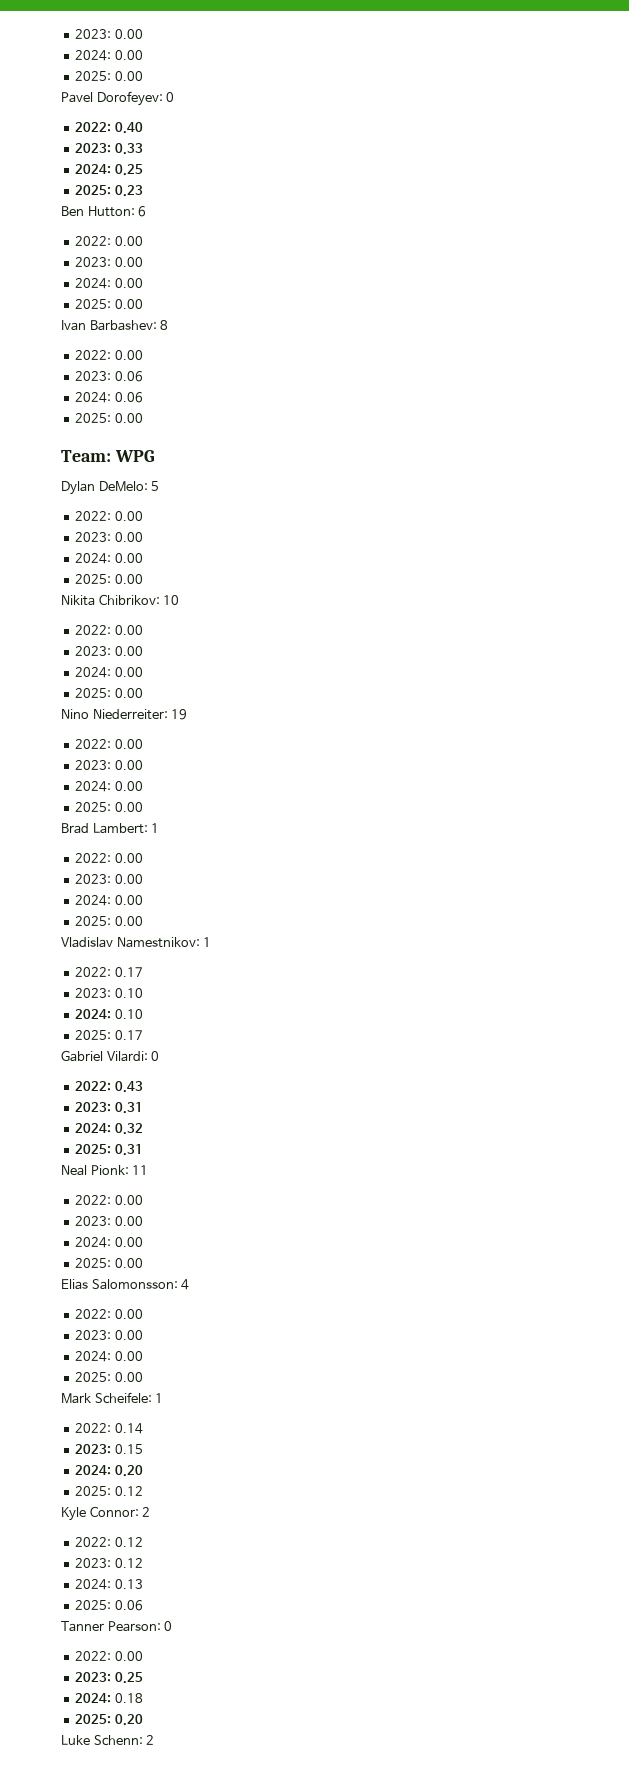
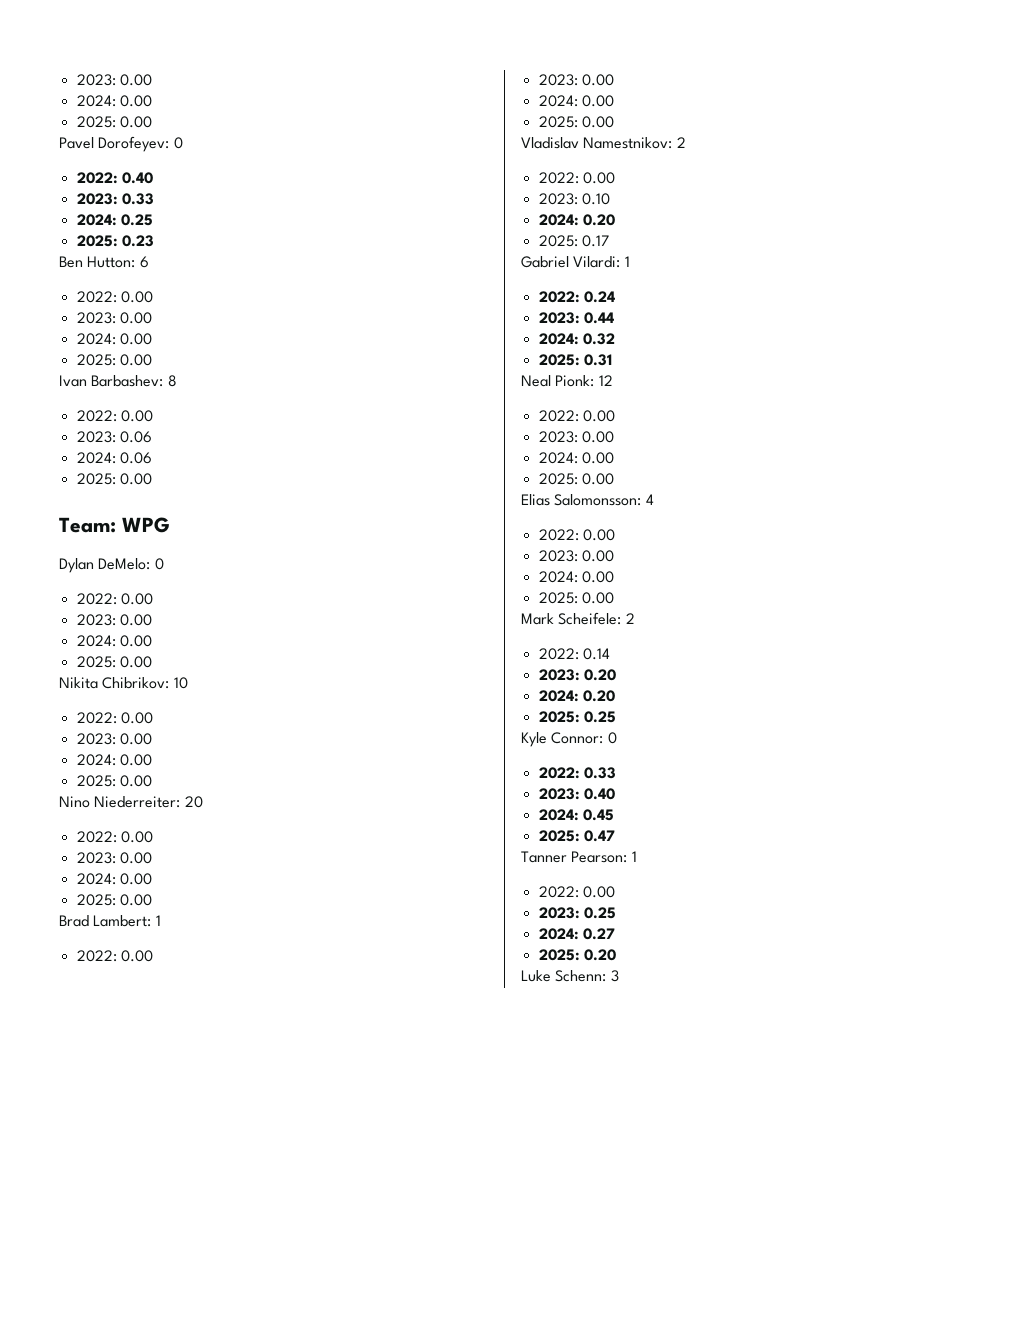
[151,481,160,491] 5 -> [154,558,164,570] 0
[171,709,188,720] 19 -> [184,796,203,808] 20
[203,937,212,947] [75,967,143,977] 1 // 2022: 0.17 -> [676,137,686,148] [538,172,615,184] 2 // 2022: 0.00
[114,1009,143,1019] 0.10 -> [582,214,615,226] 0.20
[151,1051,160,1061] [75,1081,143,1093] [75,1102,143,1114] 0 // 2022: 0.43 // 2023: 0.31 -> [624,256,630,267] [538,291,615,303] [538,312,614,324] 1 // 2022: 0.24 // 2023: 0.44
[132,1165,149,1175] 11 -> [598,375,613,386] 12
[155,1393,164,1403] 1 -> [625,613,635,624] 2
[114,1444,143,1454] [75,1465,143,1477] [75,1486,143,1496] 0.15 // 2024: 0.20 // 2025: 0.12 -> [583,669,616,681] [538,690,615,702] [538,711,616,723] 0.20 // 2024: 0.20 // 2025: 0.25
[142,1507,151,1517] [75,1537,143,1547] [75,1558,143,1568] [75,1579,143,1590] [75,1600,143,1611] 2 // 2022: 0.12 // 2023: 0.12 // 2024: 0.13 // 2025: 0.06 -> [607,732,617,744] [538,767,616,779] [538,788,615,800] [538,809,614,821] [538,830,615,842] 0 // 2022: 0.33 // 2023: 0.40 // 2024: 0.45 // 2025: 0.47
[164,1621,173,1631] 0 -> [631,851,637,862] 1
[114,1693,143,1703] 0.18 -> [582,928,615,940] 0.27
[146,1735,155,1745] 2 -> [610,970,619,982] 3

